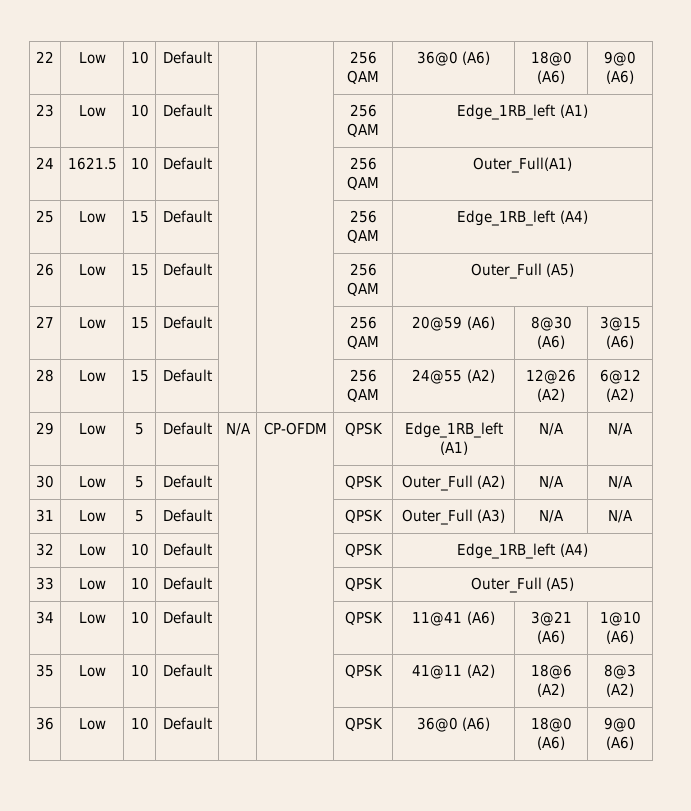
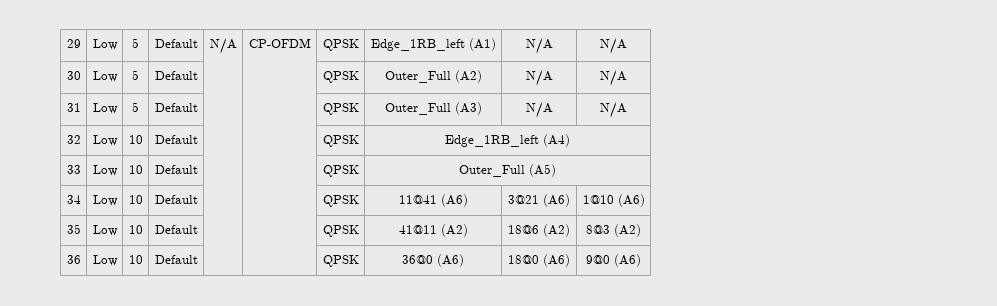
[36,51,54,63] [78,52,106,64] [130,51,149,64] [162,51,212,64] [349,51,377,64] [347,70,379,84] [416,51,491,66] [530,51,572,66] [537,70,565,84] [604,51,636,66] [606,70,634,84] [36,104,54,117] [78,105,106,117] [130,104,149,117] [162,104,212,117] [349,104,377,117] [347,123,379,137] [457,104,588,120] [36,157,54,169] [67,157,117,170] [130,157,149,170] [162,157,212,170] [349,157,377,170] [347,176,379,190] [473,157,572,173] [36,210,54,223] [78,211,106,223] [130,211,149,223] [162,210,212,223] [349,210,377,223] [347,229,379,243] [457,210,588,226] [36,263,54,276] [78,264,106,276] [130,264,149,276] [162,263,212,276] [349,263,377,276] [347,282,379,296] [470,263,575,279] [36,316,54,328] [78,317,106,329] [130,317,149,329] [162,316,212,329] [349,316,377,329] [347,335,379,349] [412,316,495,331] [530,316,572,331] [537,335,565,349] [599,316,641,331] [606,335,634,349] [36,369,54,382] [78,370,106,382] [130,370,149,382] [162,369,212,382] [349,369,377,382] [347,388,379,402] [412,369,495,384] [526,369,576,384] [537,388,565,402] [599,369,641,384] [606,388,634,402] 22 | Low | 10 | Default | | | 256 QAM | 36@0 (A6) | 18@0 (A6) | 9@0 (A6) // 23 | Low | 10 | Default | | | 256 QAM | Edge_1RB_left (A1) // 24 | 1621.5 | 10 | Default | | | 256 QAM | Outer_Full(A1) // 25 | Low | 15 | Default | | | 256 QAM | Edge_1RB_left (A4) // 26 | Low | 15 | Default | | | 256 QAM | Outer_Full (A5) // 27 | Low | 15 | Default | | | 256 QAM | 20@59 (A6) | 8@30 (A6) | 3@15 (A6) // 28 | Low | 15 | Default | | | 256 QAM | 24@55 (A2) | 12@26 (A2) | 6@12 (A2) // -> (66, 43) none

